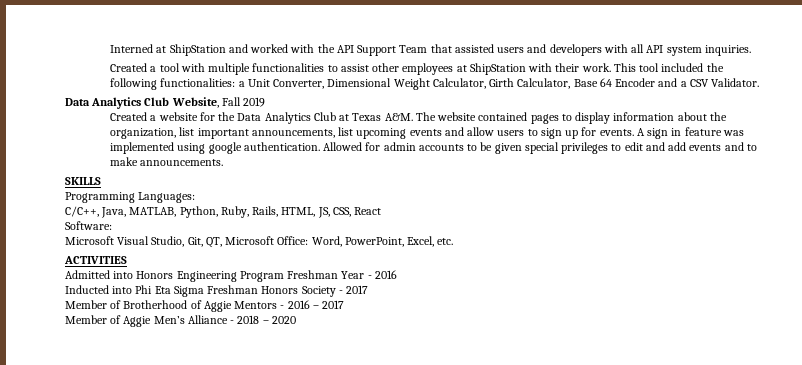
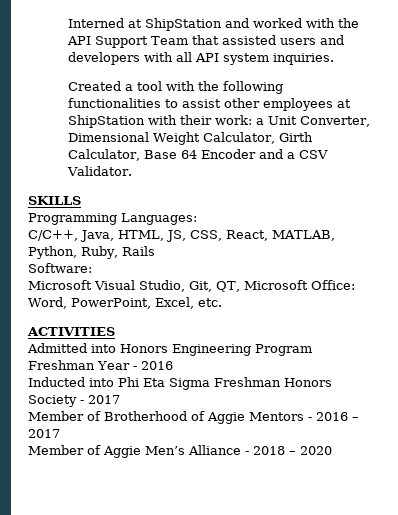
[208,63,251,75] multiple -> [197,81,283,94] the following
[581,63,724,72] [110,78,236,90] work. This tool included the following functionalities: -> [214,115,252,125] work:
[65,97,266,109] [110,112,727,124] [110,127,744,139] [110,142,757,154] [110,157,224,166] // Data Analytics Club Website, Fall 2019 // Created a website for the Data Analytics Club at Texas A&M. The website contained pages to display information about the organization, list important announcements, list upcoming events and allow users to sign up for events. A sign in feature was implemented using google authentication. Allowed for admin accounts to be given special privileges to edit and add events and to make announcements. -> (132, 171) none
[129,206,382,218] MATLAB, Python, Ruby, Rails, HTML, JS, CSS, React -> [118,230,335,242] [28,246,155,259] HTML, JS, CSS, React, MATLAB, Python, Ruby, Rails

